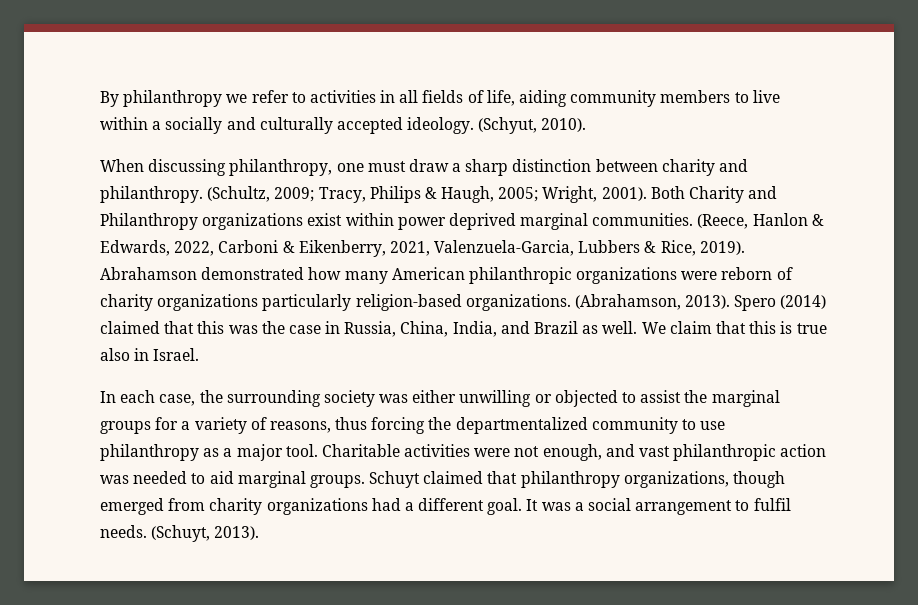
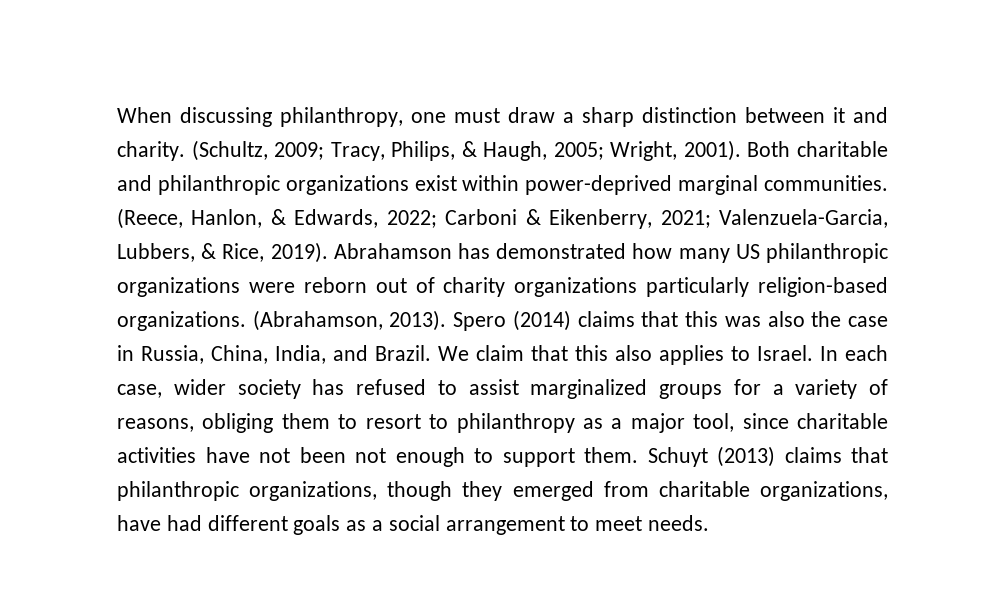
[100,90,780,107] [100,117,587,134] By philanthropy we refer to activities in all fields of life, aiding community members to live within a socially and culturally accepted ideology. (Schyut, 2010). // -> (117, 115) none
[661,159,749,176] [100,186,203,203] charity and philanthropy. -> [833,107,888,123] [117,141,185,161] it and charity.
[369,186,421,203] Philips -> [391,141,456,161] Philips,
[689,186,778,203] [100,213,198,230] Charity and Philanthropy -> [797,141,888,157] [117,175,280,195] charitable and philanthropic
[397,213,516,230] power deprived -> [525,175,673,195] power-deprived
[752,213,808,226] Hanlon -> [191,209,263,228] Hanlon,
[174,241,215,256] 2022, -> [386,210,437,228] 2022;
[389,240,641,256] 2021, Valenzuela-Garcia, Lubbers -> [660,209,889,228] [117,243,195,262] 2021; Valenzuela-Garcia, Lubbers,
(197, 273) none -> [457,243,490,259] has
[391,267,465,280] American -> [735,244,760,259] US
(773, 273) none -> [375,278,407,293] out
[100,321,160,334] claimed -> [577,311,635,327] claims
(258, 329) none -> [767,311,805,327] also
[534,321,638,334] Brazil as well. -> [375,345,431,361] Brazil.
[780,321,827,334] [100,348,150,361] is true also in -> [615,345,750,365] also applies to
(200, 354) // -> (813, 353) none
[199,390,780,407] the surrounding society was either unwilling or objected to assist the marginal -> [173,379,648,399] wider society has refused to assist marginalized
[335,417,726,434] [100,444,827,461] [100,471,620,488] thus forcing the departmentalized community to use philanthropy as a major tool. Charitable activities were not enough, and vast philanthropic action was needed to aid marginal groups. Schuyt claimed that philanthropy -> [202,413,888,433] [117,446,888,467] [117,481,239,501] obliging them to resort to philanthropy as a major tool, since charitable activities have not been not enough to support them. Schuyt (2013) claims that philanthropic
(786, 479) none -> [462,481,503,501] they
[209,498,791,515] [100,525,260,542] charity organizations had a different goal. It was a social arrangement to fulfil needs. (Schuyt, 2013). -> [658,481,888,501] [117,515,710,535] charitable organizations, have had different goals as a social arrangement to meet needs.

